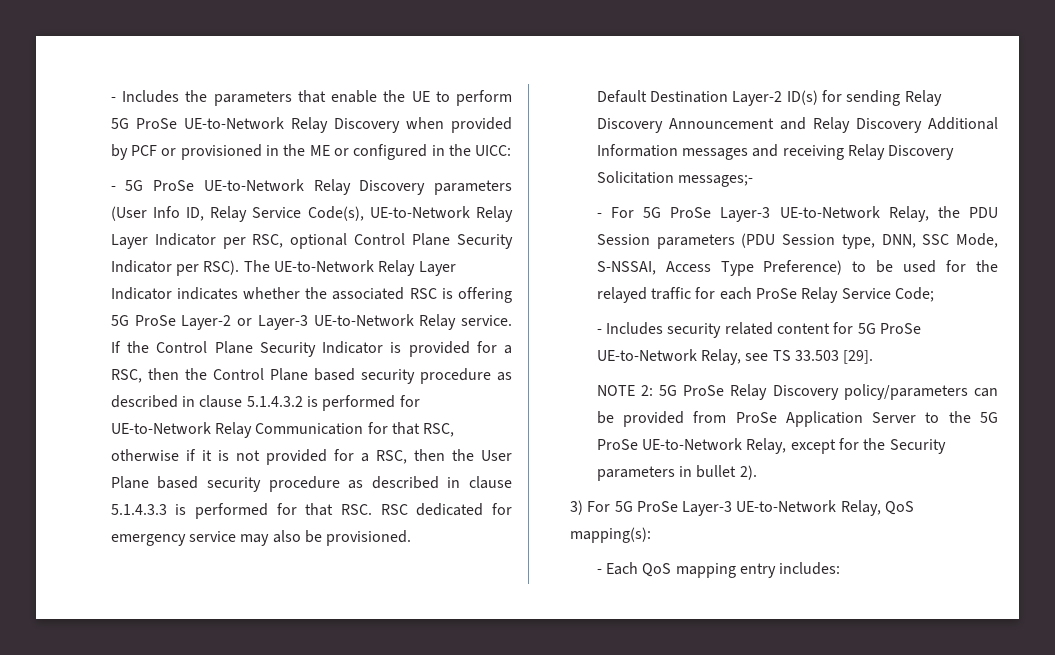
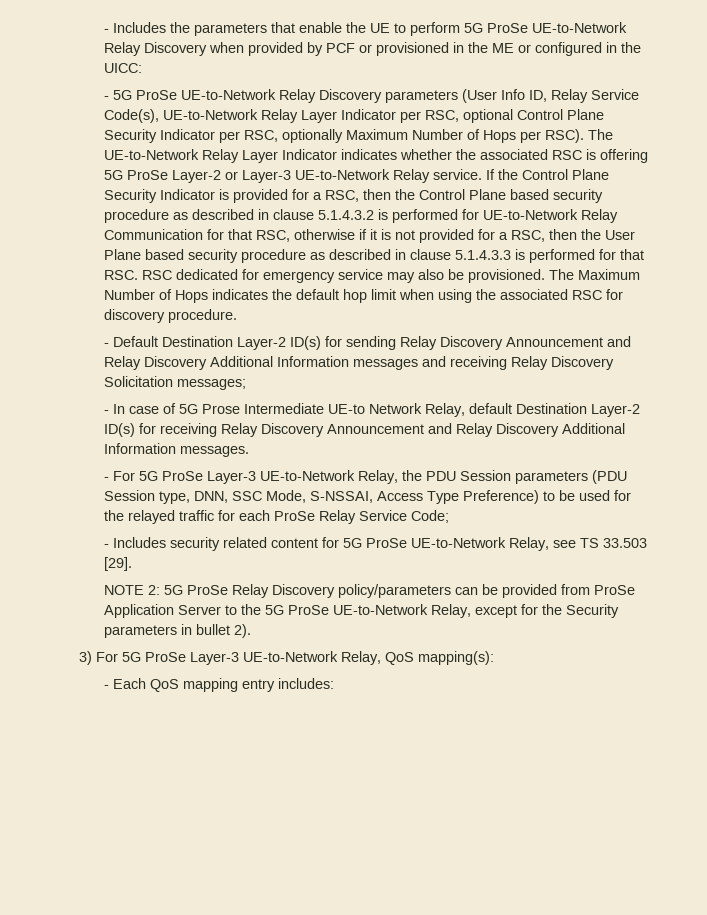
(200, 270) none -> [244,129,542,143] RSC, optionally Maximum Number of Hops per
(412, 538) // -> [549,269,641,280] [104,289,624,303] [104,309,238,323] [104,343,110,347] The Maximum Number of Hops indicates the default hop limit when using the associated RSC for discovery procedure. // -
[678,175,754,187] messages;- -> [177,379,247,390] [104,403,641,417] [104,423,626,437] [104,443,250,457] messages; // - In case of 5G Prose Intermediate UE-to Network Relay, default Destination Layer-2 ID(s) for receiving Relay Discovery Announcement and Relay Discovery Additional Information messages.

